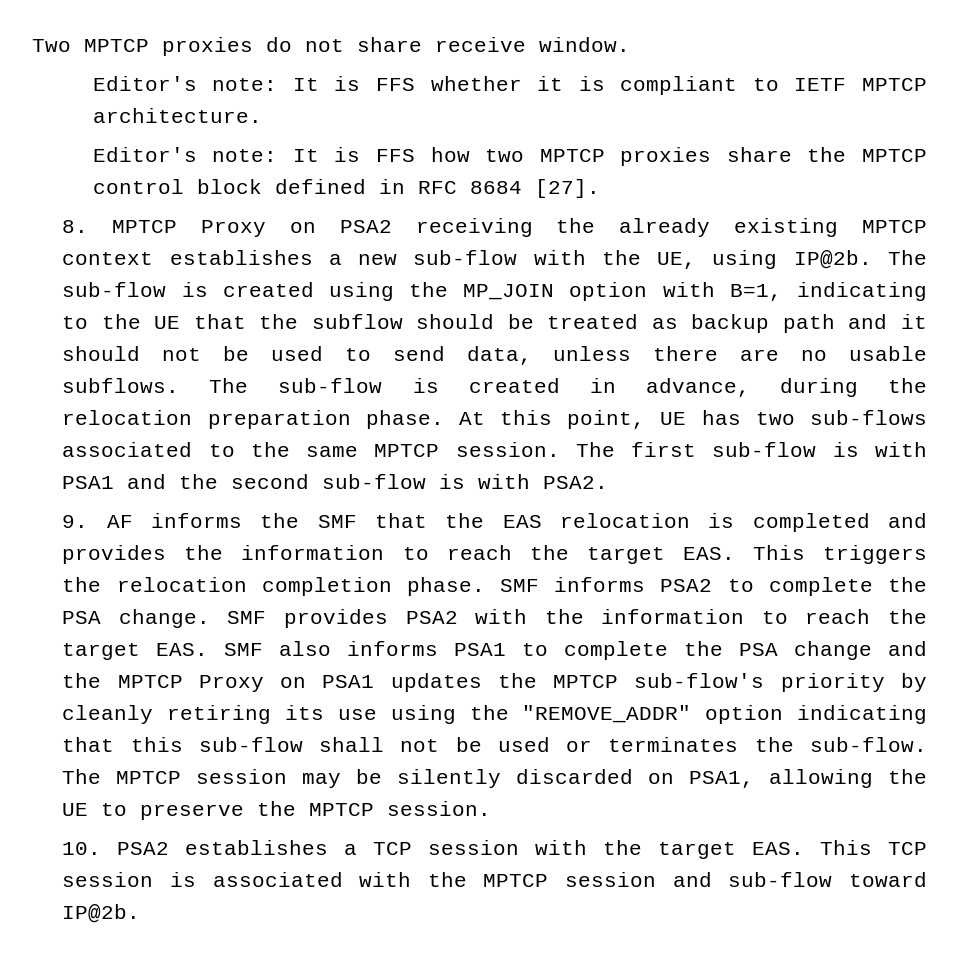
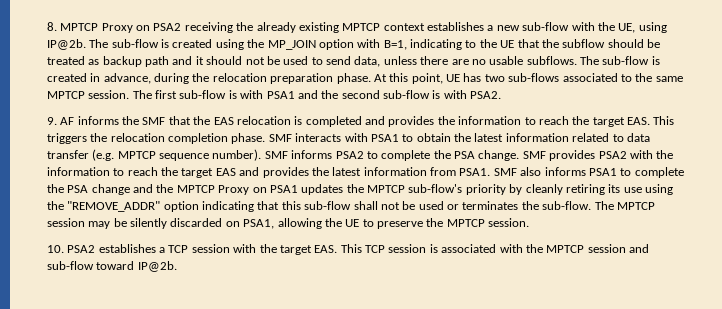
[32,37,630,56] [92,76,927,95] [92,108,262,123] [92,147,927,166] [92,179,600,198] Two MPTCP proxies do not share receive window. // Editor's note: It is FFS whether it is compliant to IETF MPTCP architecture. // Editor's note: It is FFS how two MPTCP proxies share the MPTCP control block defined in RFC 8684 [27]. // -> (46, 26) none
(540, 585) none -> [295,133,650,142] [46,149,288,161] interacts with PSA1 to obtain the latest information related to data transfer (e.g. MPTCP sequence number). SMF
[156,643,209,656] EAS. -> [215,167,491,178] EAS and provides the latest information from PSA1.

